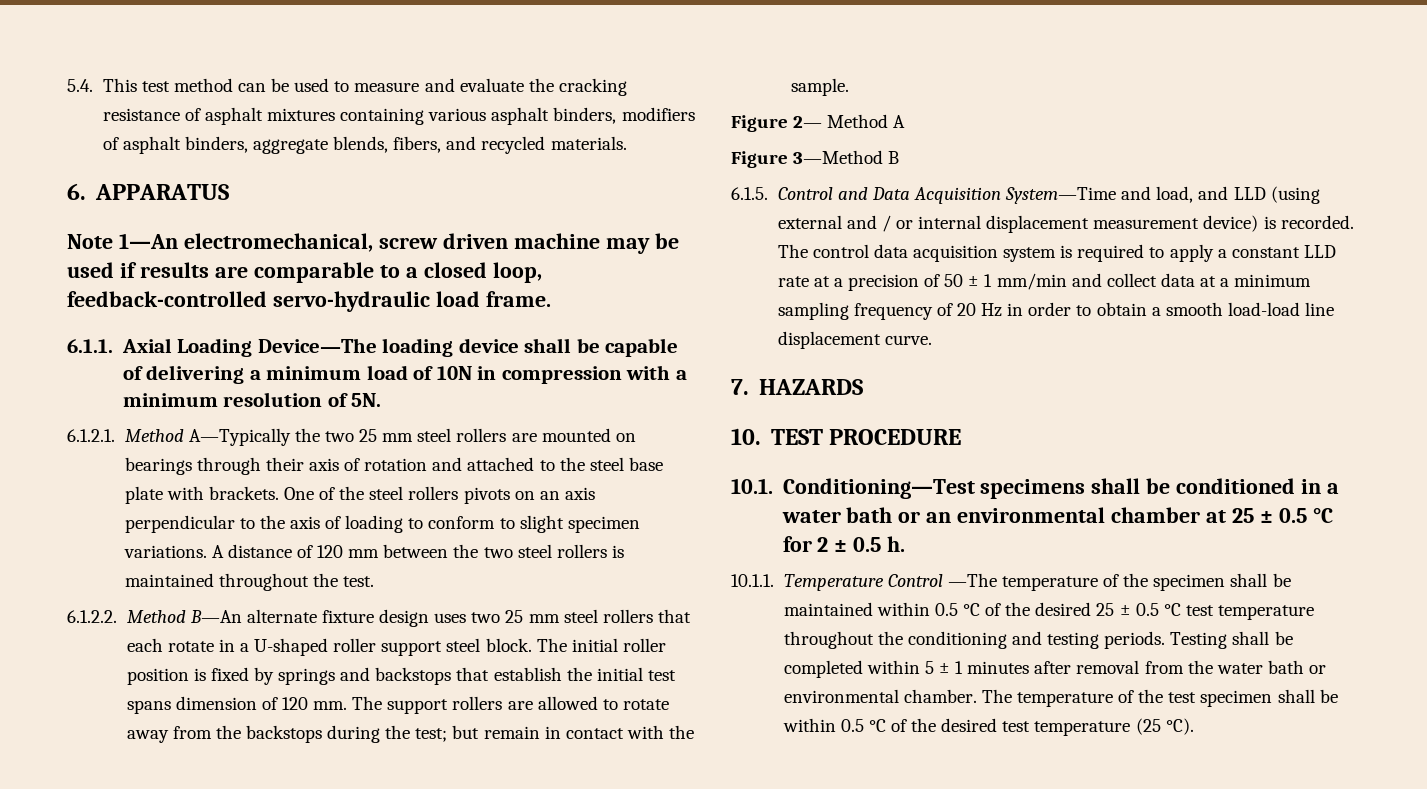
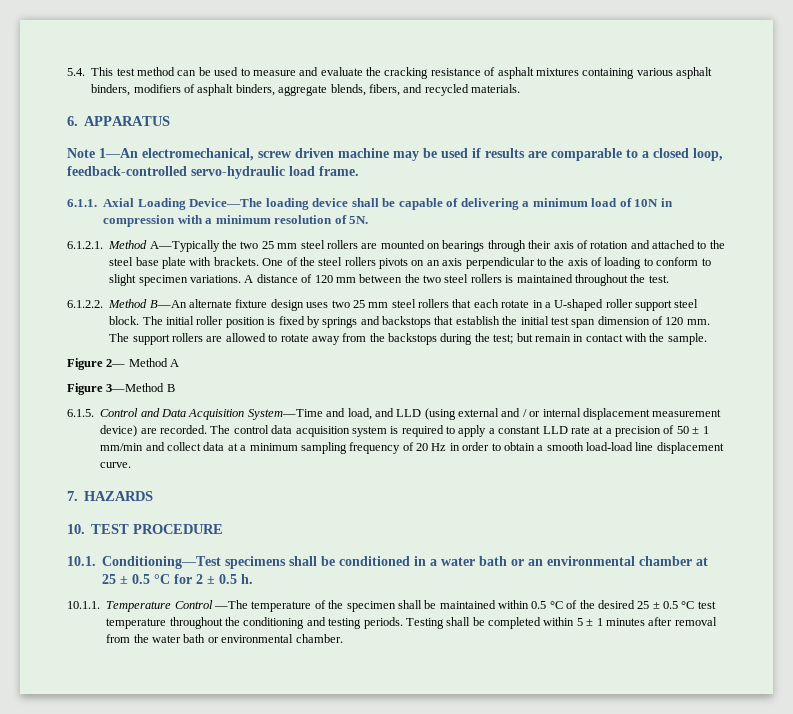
[126,700,171,714] spans -> [571,319,596,328] span
[1263,216,1276,229] is -> [140,428,157,434] are
[981,689,1338,707] [782,718,1194,736] The temperature of the test specimen shall be within 0.5 °C of the desired test temperature (25 °C). -> (343, 638) none

